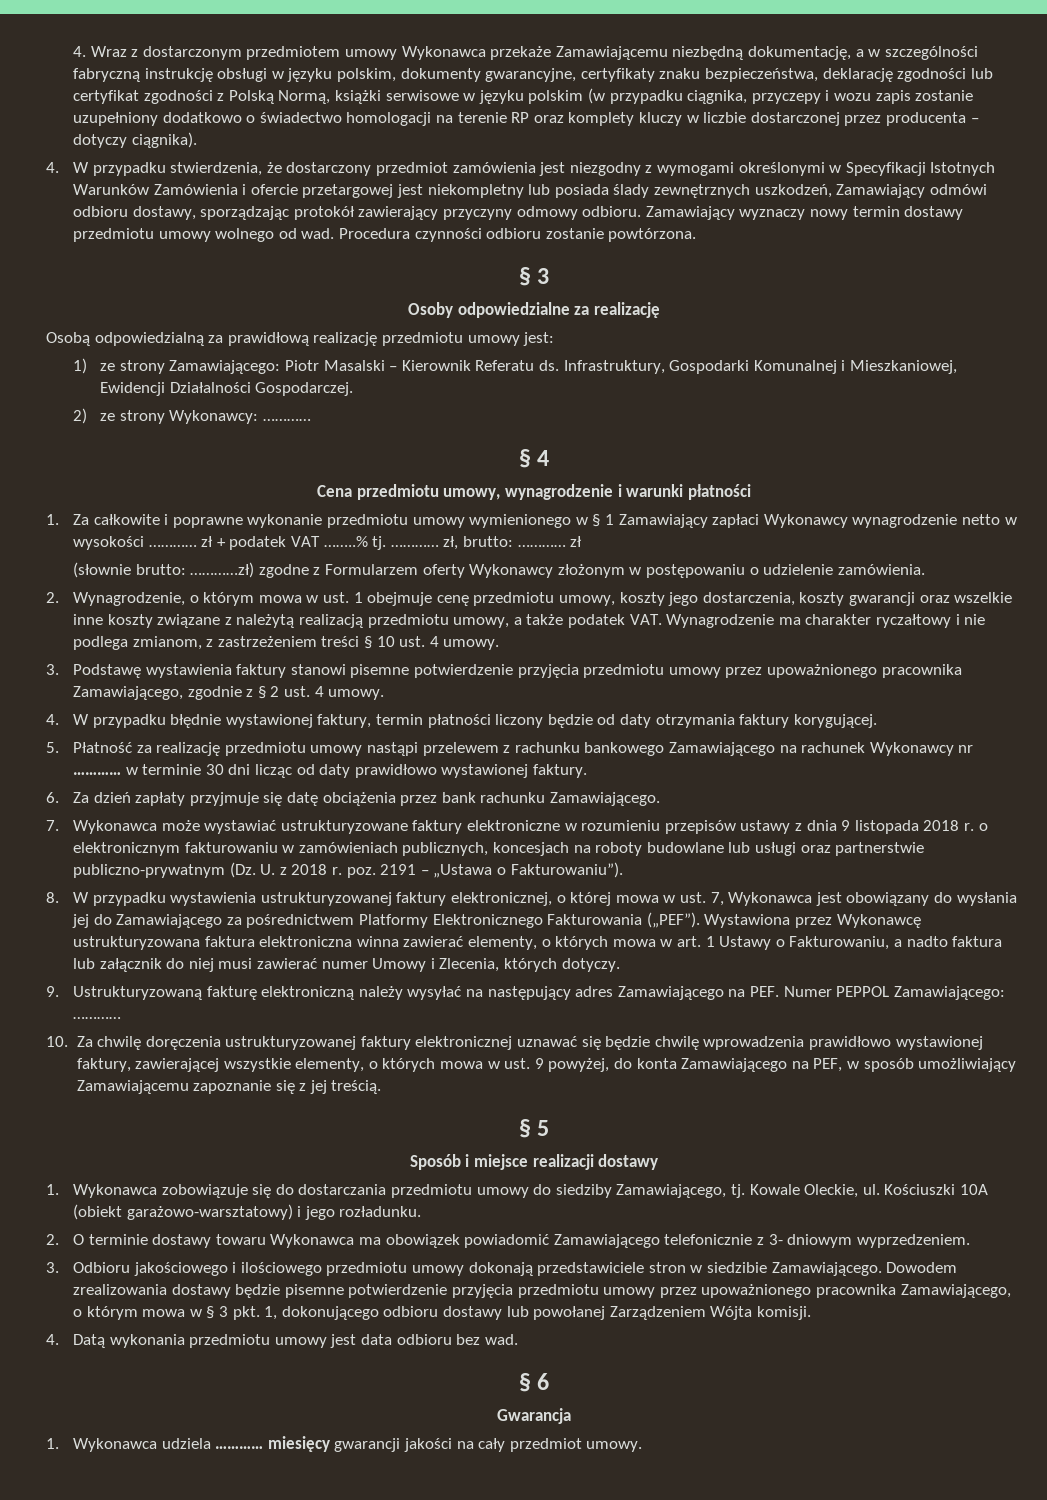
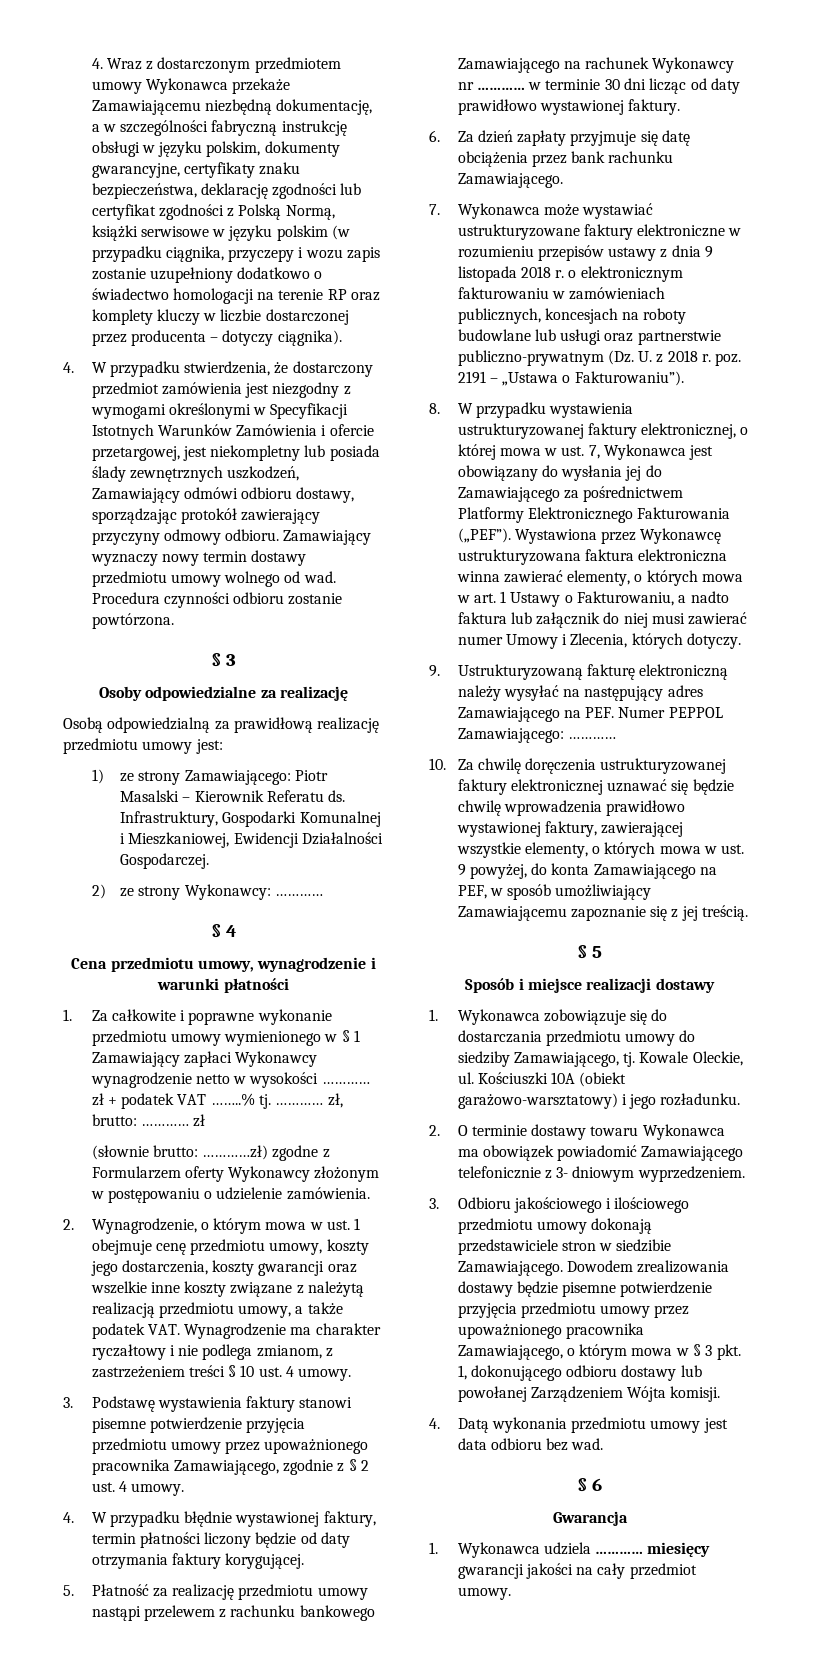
[302,184,394,198] przetargowej -> [91,446,180,461] przetargowej,

